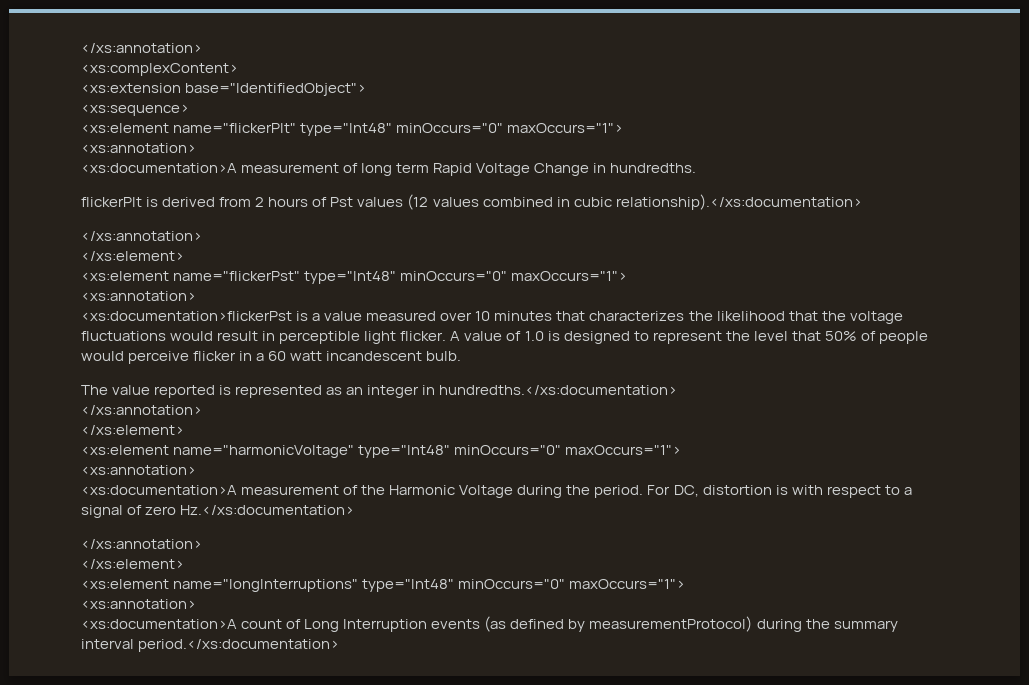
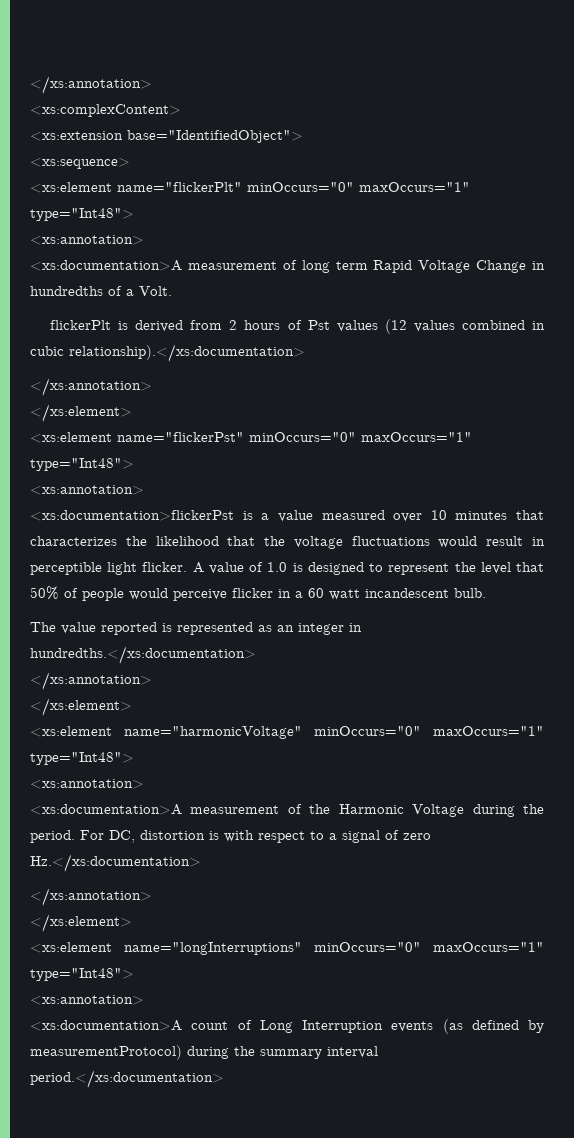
[300,123,624,136] type="Int48" minOccurs="0" maxOccurs="1"> -> [247,182,470,192] [30,208,134,221] minOccurs="0" maxOccurs="1" type="Int48">
[610,163,697,173] hundredths. -> [30,286,172,296] hundredths of a Volt.
[304,271,628,284] type="Int48" minOccurs="0" maxOccurs="1"> -> [249,432,472,442] [30,458,134,471] minOccurs="0" maxOccurs="1" type="Int48">
[358,445,682,458] type="Int48" minOccurs="0" maxOccurs="1"> -> [314,726,544,736] [30,752,134,765] minOccurs="0" maxOccurs="1" type="Int48">
[362,579,686,592] type="Int48" minOccurs="0" maxOccurs="1"> -> [314,942,544,952] [30,968,134,981] minOccurs="0" maxOccurs="1" type="Int48">

